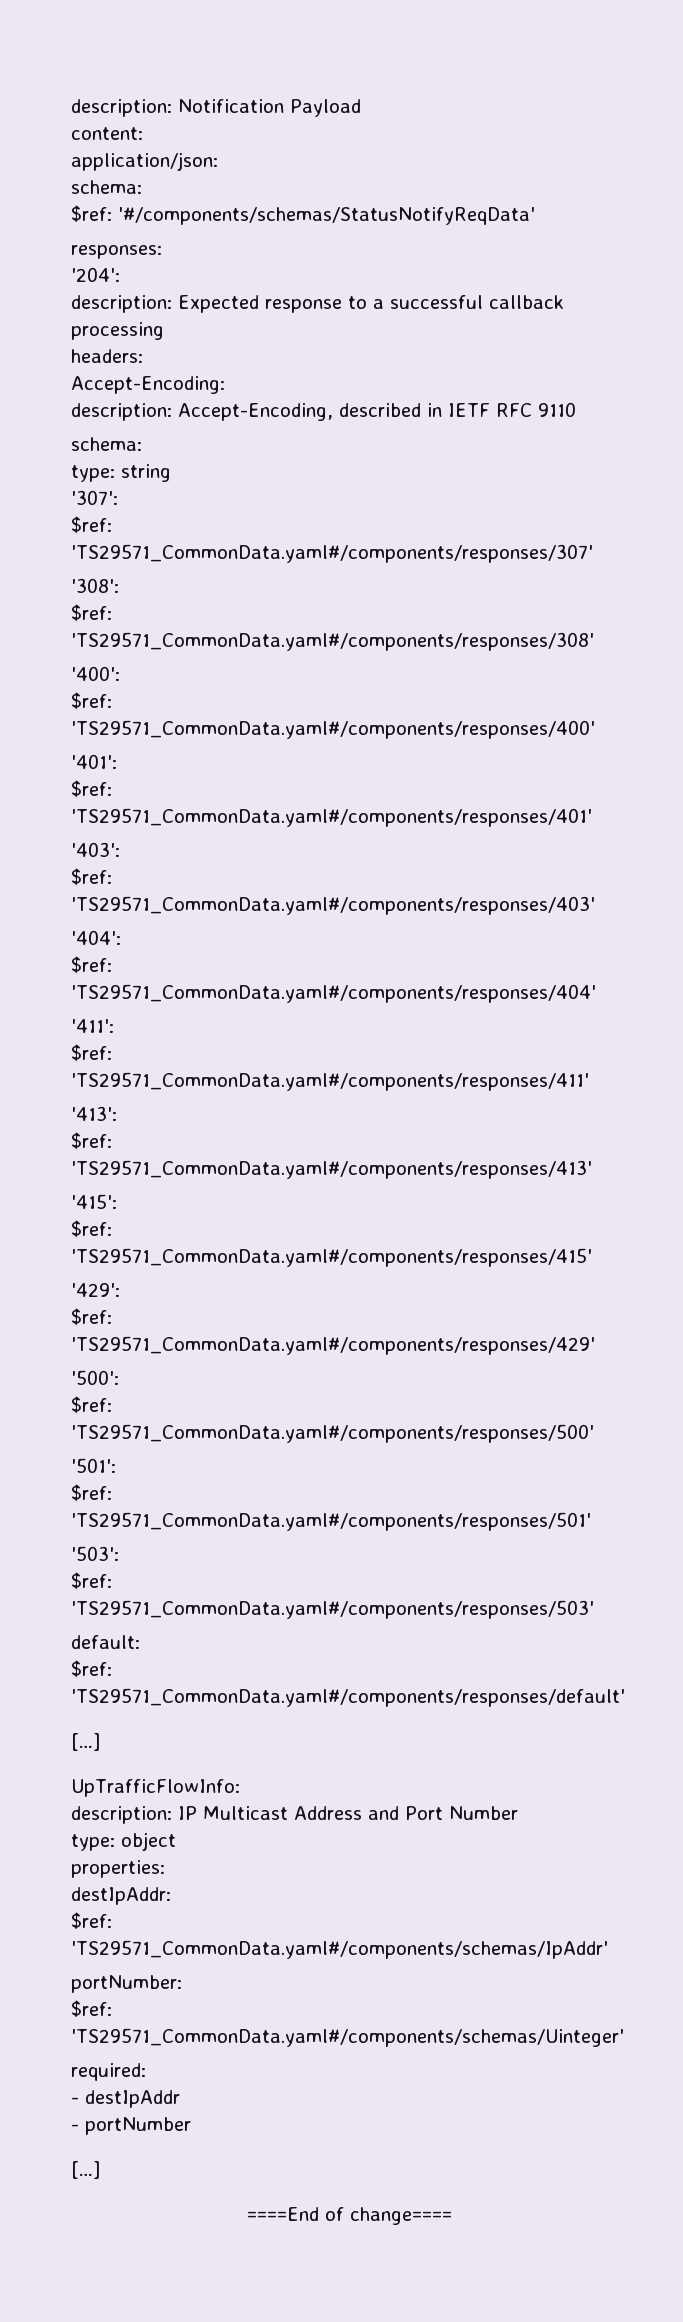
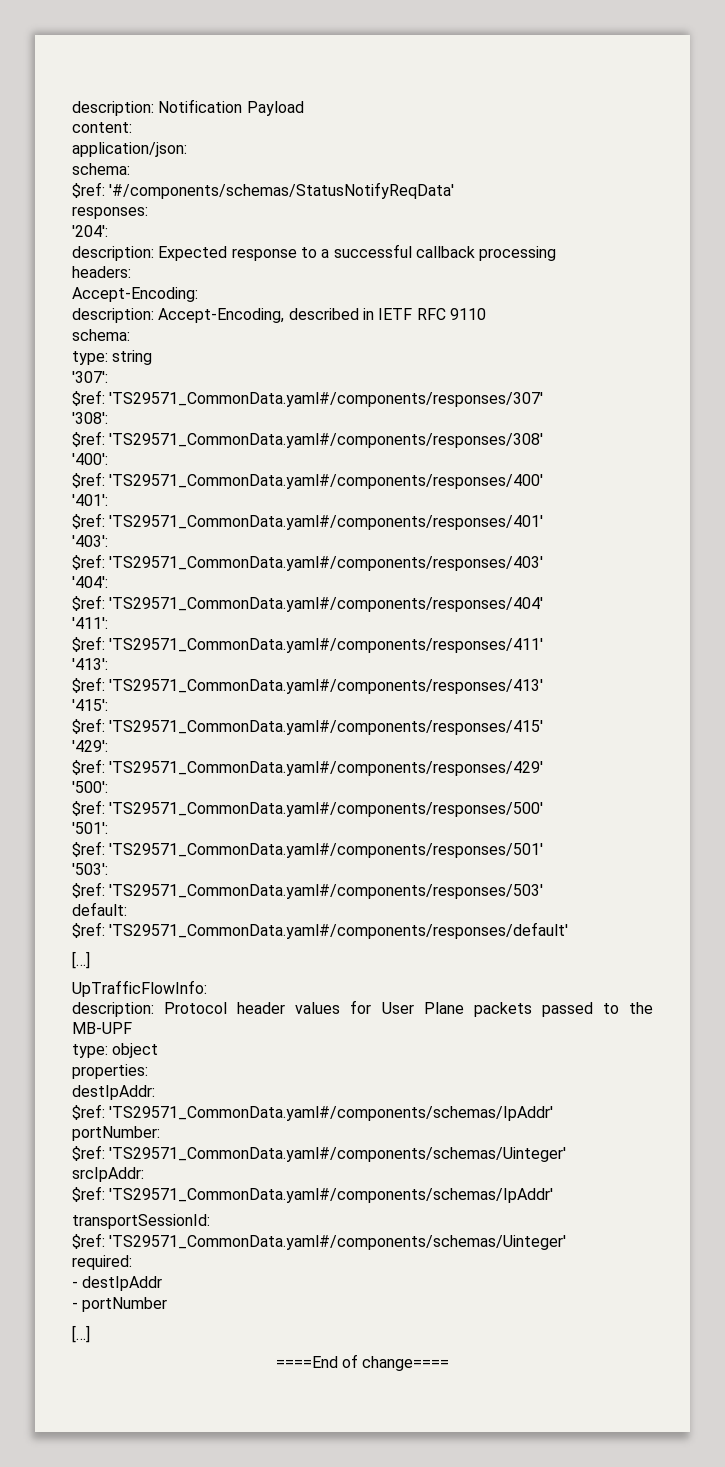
[178,1806,518,1820] IP Multicast Address and Port Number -> [164,1000,654,1017] [72,1022,132,1034] Protocol header values for User Plane packets passed to the MB-UPF
(624, 2037) none -> [72,1167,144,1182] [72,1186,554,1203] [72,1214,210,1229] [72,1233,567,1250] // srcIpAddr: // $ref: 'TS29571_CommonData.yaml#/components/schemas/IpAddr' // transportSessionId: // $ref: 'TS29571_CommonData.yaml#/components/schemas/Uinteger'

